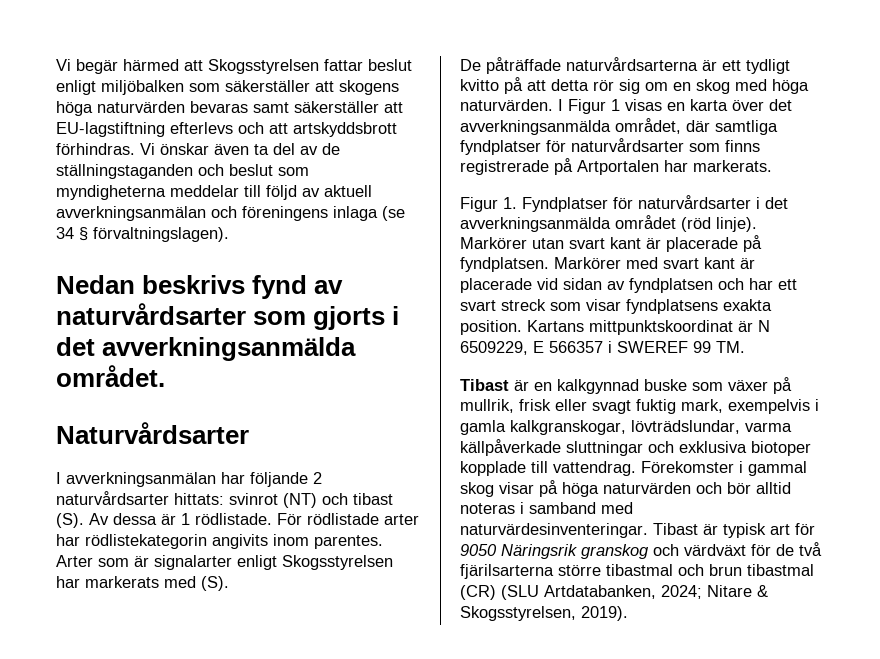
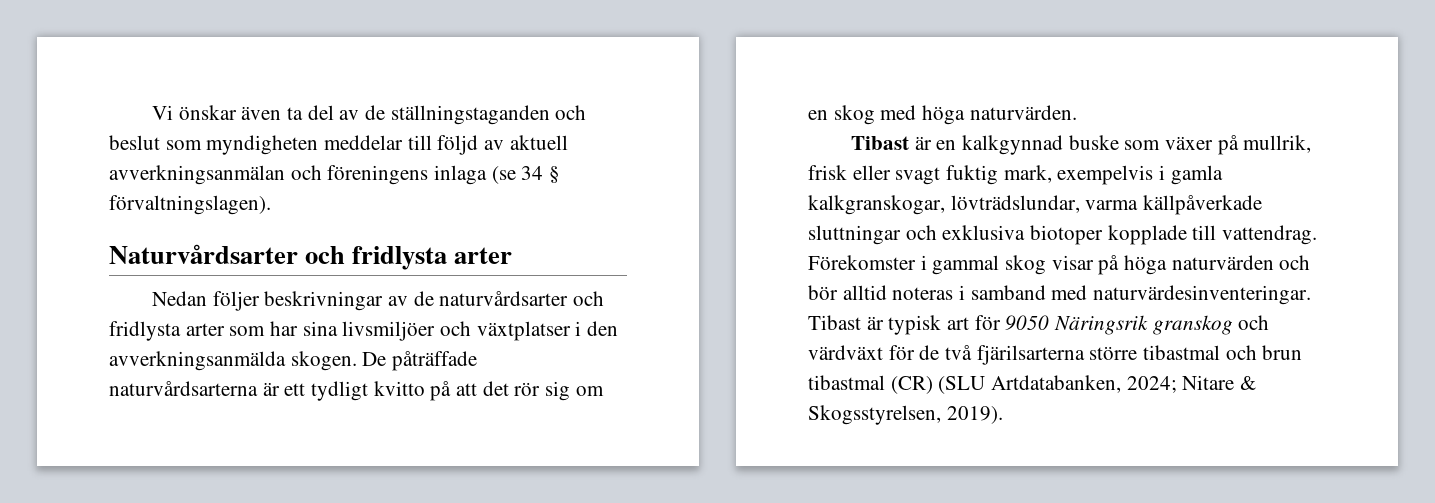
[56,59,412,74] [56,80,399,95] [56,101,403,116] [56,122,397,137] [56,143,155,155] Vi begär härmed att Skogsstyrelsen fattar beslut enligt miljöbalken som säkerställer att skogens höga naturvärden bevaras samt säkerställer att EU-lagstiftning efterlevs och att artskyddsbrott förhindras. Vi -> [152,105,174,120] Vi
[56,185,166,200] myndigheterna -> [206,135,319,155] myndigheten
[56,275,344,299] [56,303,400,330] [56,337,357,361] [56,365,165,387] [56,422,249,444] [56,472,322,487] [56,491,393,508] [56,513,419,528] [56,534,383,549] [56,555,393,570] [56,576,229,591] Nedan beskrivs fynd av naturvårdsarter som gjorts i det avverkningsanmälda området. // Naturvårdsarter // I avverkningsanmälan har följande 2 naturvårdsarter hittats: svinrot (NT) och tibast (S). Av dessa är 1 rödlistade. För rödlistade arter har rödlistekategorin angivits inom parentes. Arter som är signalarter enligt Skogsstyrelsen har markerats med (S). // -> [109,244,513,270] [152,291,605,311] [109,321,619,341] [109,351,357,371] Naturvårdsarter och fridlysta arter // Nedan följer beskrivningar av de naturvårdsarter och fridlysta arter som har sina livsmiljöer och växtplatser i den avverkningsanmälda skogen.
[551,79,589,91] detta -> [482,381,509,396] det
[558,99,792,114] [460,118,778,135] [460,138,760,155] [460,158,772,175] [460,195,788,212] [460,215,757,232] [460,235,762,252] [460,257,755,272] [460,278,797,293] [460,299,772,314] [460,320,770,335] [460,341,745,355] I Figur 1 visas en karta över det avverkningsanmälda området, där samtliga fyndplatser för naturvårdsarter som finns registrerade på Artportalen har markerats. // Figur 1. Fyndplatser för naturvårdsarter i det avverkningsanmälda området (röd linje). Markörer utan svart kant är placerade på fyndplatsen. Markörer med svart kant är placerade vid sidan av fyndplatsen och har ett svart streck som visar fyndplatsens exakta position. Kartans mittpunktskoordinat är N 6509229, E 566357 i SWEREF 99 TM. -> (1077, 112) none

